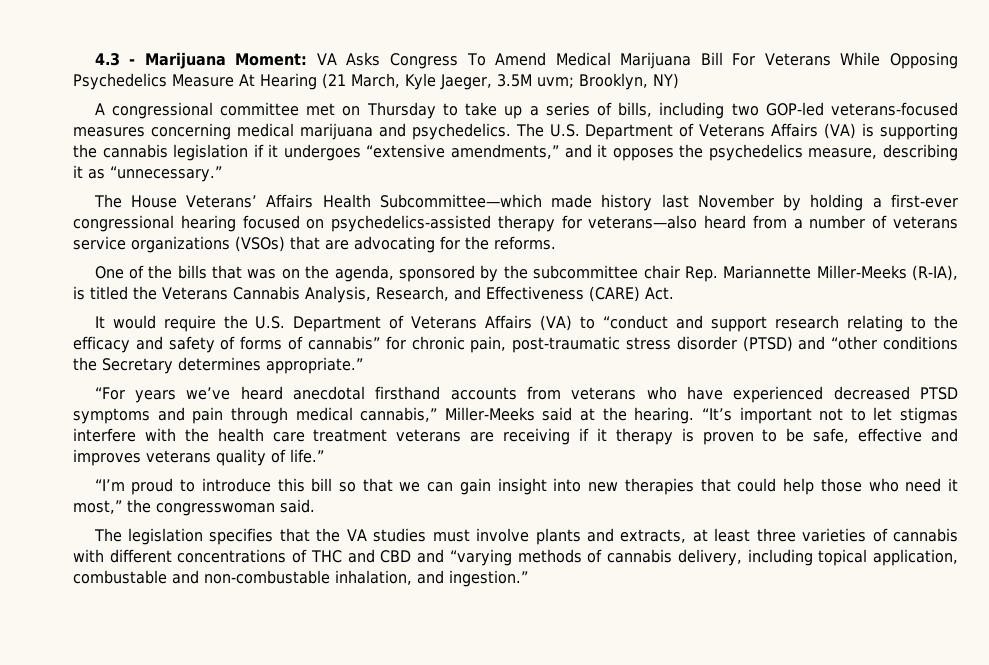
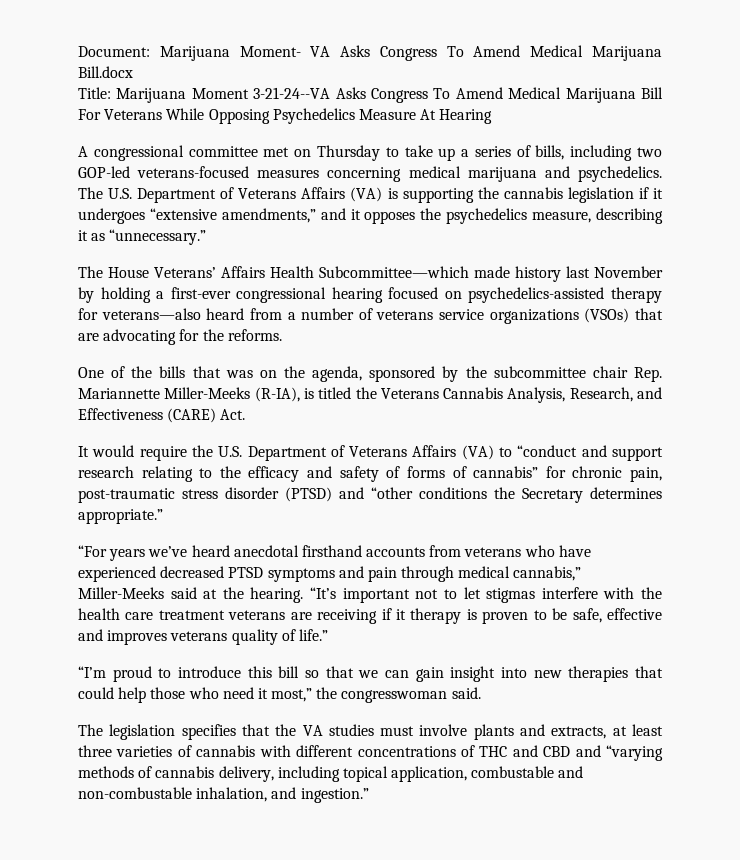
[94,52,308,69] 4.3 - Marijuana Moment: -> [78,46,301,61] Document: Marijuana Moment-
(692, 60) none -> [78,66,133,78] [78,87,636,103] Bill.docx // Title: Marijuana Moment 3-21-24--VA Asks Congress To Amend Medical Marijuana
[322,73,679,90] (21 March, Kyle Jaeger, 3.5M uvm; Brooklyn, NY) -> (493, 116) none

